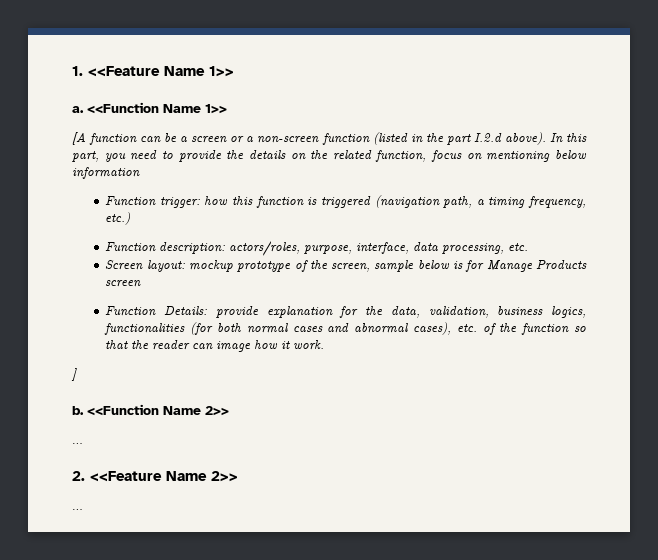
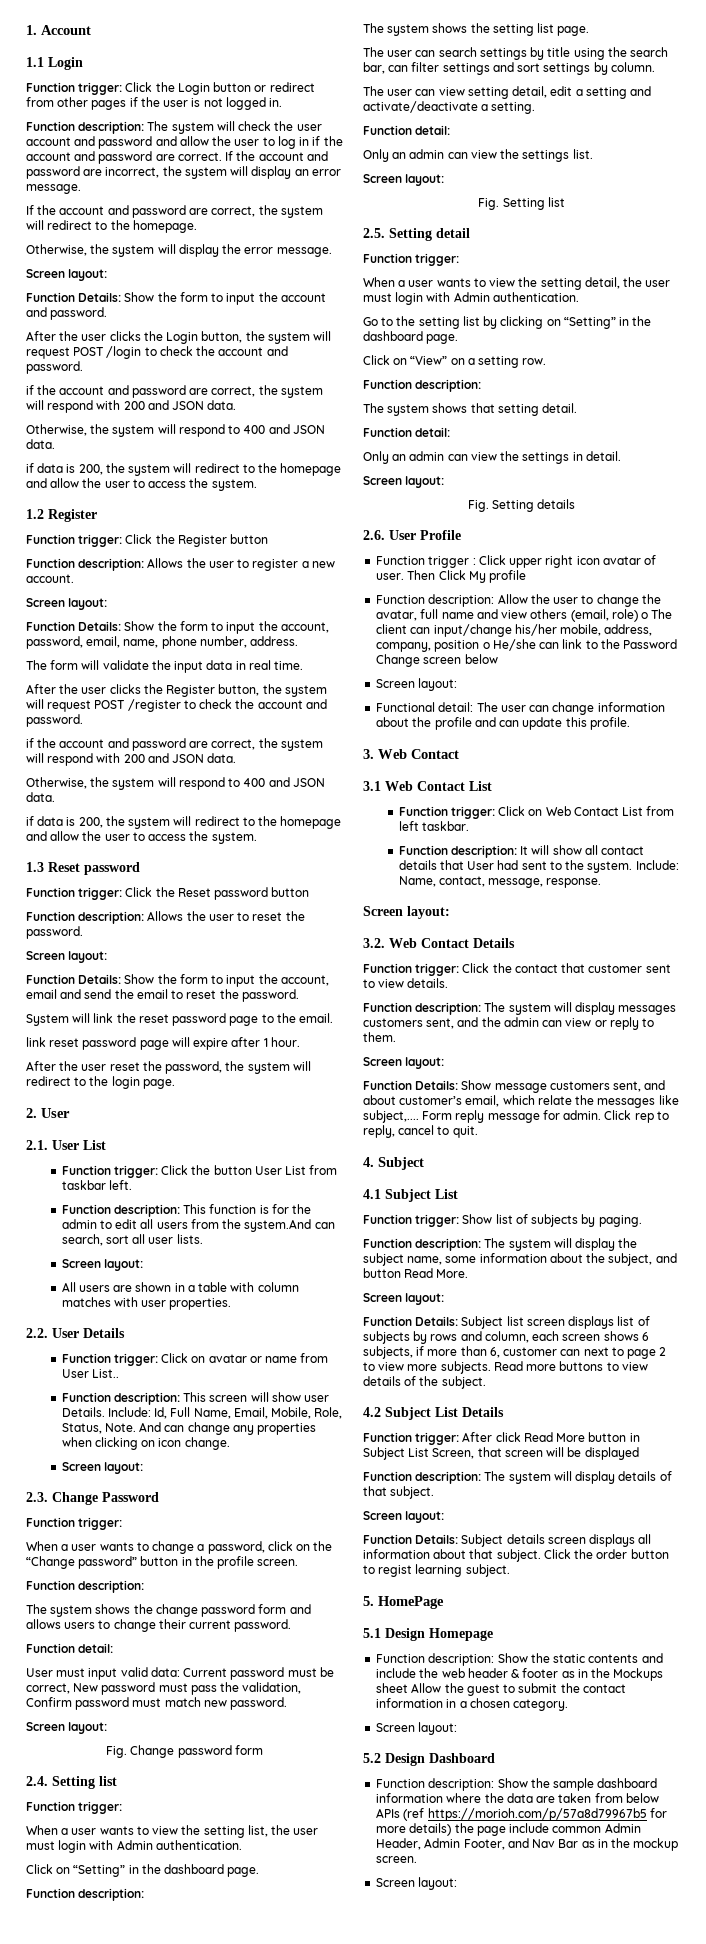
[88,66,234,77] [72,102,227,114] [72,132,587,145] [72,150,588,162] [72,167,140,179] [105,195,586,208] [105,212,131,225] [105,241,529,256] [105,260,587,272] [105,280,142,287] [105,306,587,318] [104,322,586,335] [105,340,325,352] [71,368,77,381] [72,404,229,416] [72,443,83,444] [72,471,238,482] [72,509,83,510] <<Feature Name 1>> // a. <<Function Name 1>> // [A function can be a screen or a non-screen function (listed in the part I.2.d above). In this part, you need to provide the details on the related function, focus on mentioning below information // Function trigger: how this function is triggered (navigation path, a timing frequency, etc.) // Function description: actors/roles, purpose, interface, data processing, etc. // Screen layout: mockup prototype of the screen, sample below is for Manage Products screen // Function Details: provide explanation for the data, validation, business logics, functionalities (for both normal cases and abnormal cases), etc. of the function so that the reader can image how it work. // ] // b. <<Function Name 2>> // … // 2. <<Feature Name 2>> // … -> [41,25,91,35] [26,57,83,70] [26,82,315,95] [26,97,283,110] [26,121,322,134] [26,136,343,149] [26,151,328,164] [26,166,341,179] [26,184,81,194] [26,205,323,218] [26,220,197,233] [26,244,332,257] [26,269,108,281] [26,292,326,305] [26,307,108,320] [26,331,332,344] [26,346,288,359] [26,361,83,374] [26,385,323,398] [26,400,237,413] [26,424,325,437] [26,439,55,449] [26,463,342,476] [26,478,257,491] [26,509,97,522] [26,534,269,547] [26,558,335,571] [26,574,74,583] [26,598,108,610] [26,621,329,634] [26,636,299,649] [26,660,304,673] [26,684,327,697] [26,699,327,712] [26,714,83,727] [26,738,323,751] [26,753,237,766] [26,777,325,790] [26,792,55,802] [26,816,342,829] [26,831,257,844] [26,862,140,875] [26,887,310,900] [26,911,305,924] [26,926,83,939] [26,951,108,963] [26,974,329,987] [26,989,299,1002] [26,1013,334,1026] [26,1037,300,1050] [26,1061,311,1074] [26,1076,175,1089] [26,1108,70,1118] [26,1140,106,1150] [61,1165,338,1178] [61,1180,132,1190] [61,1204,312,1217] [61,1219,335,1232] [61,1234,203,1246] [61,1259,143,1271] [61,1282,299,1292] [61,1297,232,1310] [26,1328,125,1338] [61,1353,329,1366] [61,1369,119,1378] [61,1392,330,1405] [61,1407,343,1419] [61,1422,317,1435] [61,1437,230,1450] [61,1462,143,1474] [26,1492,159,1505] [26,1517,123,1530] [26,1541,333,1554] [26,1556,299,1569] [26,1580,145,1593] [26,1604,311,1617] [26,1619,292,1632] [26,1643,114,1653] [26,1667,334,1680] [26,1682,302,1695] [26,1697,288,1710] [26,1722,108,1734] [106,1745,263,1758] [26,1776,117,1789] [26,1801,123,1814] [26,1825,319,1838] [26,1840,242,1853] [26,1864,260,1877] [26,1888,145,1901] [363,23,590,36] [363,47,669,60] [363,62,655,75] [363,86,652,99] [363,101,536,114] [363,125,451,135] [363,149,593,162] [363,174,445,186] [478,197,565,210] [363,228,470,241] [363,253,460,266] [363,277,671,290] [363,292,579,305] [363,316,652,329] [363,331,459,344] [363,355,547,368] [363,379,482,392] [363,403,578,416] [363,427,451,437] [363,451,621,464] [363,476,445,488] [467,499,576,512] [363,530,461,540] [376,555,657,568] [376,570,527,583] [376,594,661,607] [376,609,673,622] [376,624,653,637] [376,639,678,652] [376,654,498,667] [376,678,458,691] [376,702,665,715] [376,717,630,730] [363,749,459,759] [363,781,492,791] [398,806,675,819] [398,821,469,831] [398,845,645,858] [398,860,679,873] [398,876,602,888] [363,906,450,919] [363,938,515,948] [363,963,671,976] [363,978,449,988] [363,1002,677,1015] [363,1017,655,1030] [363,1032,396,1042] [363,1057,445,1069] [363,1080,666,1093] [363,1095,679,1108] [363,1110,669,1123] [363,1125,478,1138] [363,1157,424,1170] [363,1189,458,1202] [363,1214,642,1227] [363,1238,638,1251] [363,1253,677,1266] [363,1268,469,1278] [363,1293,445,1305] [363,1316,650,1329] [363,1331,649,1344] [363,1346,667,1359] [363,1361,648,1374] [363,1376,486,1389] [363,1407,504,1420] [363,1432,640,1445] [363,1447,639,1460] [363,1471,672,1484] [363,1486,435,1499] [363,1511,445,1523] [363,1534,652,1547] [363,1549,669,1562] [363,1564,510,1577] [363,1596,444,1609] [363,1628,493,1641] [376,1653,663,1666] [376,1668,664,1681] [376,1683,626,1696] [376,1698,569,1711] [376,1722,458,1735] [363,1753,495,1766] [376,1778,658,1791] [376,1793,659,1803] [376,1808,667,1821] [376,1823,641,1836] [376,1838,679,1851] [376,1856,418,1863] [376,1877,458,1890] Account // 1.1 Login // Function trigger: Click the Login button or redirect from other pages if the user is not logged in. // Function description: The system will check the user account and password and allow the user to log in if the account and password are correct. If the account and password are incorrect, the system will display an error message. // If the account and password are correct, the system will redirect to the homepage. // Otherwise, the system will display the error message. // Screen layout: // Function Details: Show the form to input the account and password. // After the user clicks the Login button, the system will request POST /login to check the account and password. // if the account and password are correct, the system will respond with 200 and JSON data. // Otherwise, the system will respond to 400 and JSON data. // if data is 200, the system will redirect to the homepage and allow the user to access the system. // 1.2 Register // Function trigger: Click the Register button // Function description: Allows the user to register a new account. // Screen layout: // Function Details: Show the form to input the account, password, email, name, phone number, address. // The form will validate the input data in real time. // After the user clicks the Register button, the system will request POST /register to check the account and password. // if the account and password are correct, the system will respond with 200 and JSON data. // Otherwise, the system will respond to 400 and JSON data. // if data is 200, the system will redirect to the homepage and allow the user to access the system. // 1.3 Reset password // Function trigger: Click the Reset password button // Function description: Allows the user to reset the password. // Screen layout: // Function Details: Show the form to input the account, email and send the email to reset the password. // System will link the reset password page to the email. // link reset password page will expire after 1 hour. // After the user reset the password, the system will redirect to the login page. // 2. User // 2.1. User List // Function trigger: Click the button User List from taskbar left. // Function description: This function is for the admin to edit all users from the system.And can search, sort all user lists. // Screen layout: // All users are shown in a table with column matches with user properties. // 2.2. User Details // Function trigger: Click on avatar or name from User List.. // Function description: This screen will show user Details. Include: Id, Full Name, Email, Mobile, Role, Status, Note. And can change any properties when clicking on icon change. // Screen layout: // 2.3. Change Password // Function trigger: // When a user wants to change a password, click on the “Change password” button in the profile screen. // Function description: // The system shows the change password form and allows users to change their current password. // Function detail: // User must input valid data: Current password must be correct, New password must pass the validation, Confirm password must match new password. // Screen layout: // Fig. Change password form // 2.4. Setting list // Function trigger: // When a user wants to view the setting list, the user must login with Admin authentication. // Click on “Setting” in the dashboard page. // Function description: // The system shows the setting list page. // The user can search settings by title using the search bar, can filter settings and sort settings by column. // The user can view setting detail, edit a setting and activate/deactivate a setting. // Function detail: // Only an admin can view the settings list. // Screen layout: // Fig. Setting list // 2.5. Setting detail // Function trigger: // When a user wants to view the setting detail, the user must login with Admin authentication. // Go to the setting list by clicking on “Setting” in the dashboard page. // Click on “View” on a setting row. // Function description: // The system shows that setting detail. // Function detail: // Only an admin can view the settings in detail. // Screen layout: // Fig. Setting details // 2.6. User Profile // Function trigger : Click upper right icon avatar of user. Then Click My profile // Function description: Allow the user to change the avatar, full name and view others (email, role) o The client can input/change his/her mobile, address, company, position o He/she can link to the Password Change screen below // Screen layout: // Functional detail: The user can change information about the profile and can update this profile. // 3. Web Contact // 3.1 Web Contact List // Function trigger: Click on Web Contact List from left taskbar. // Function description: It will show all contact details that User had sent to the system. Include: Name, contact, message, response. // Screen layout: // 3.2. Web Contact Details // Function trigger: Click the contact that customer sent to view details. // Function description: The system will display messages customers sent, and the admin can view or reply to them. // Screen layout: // Function Details: Show message customers sent, and about customer’s email, which relate the messages like subject,.... Form reply message for admin. Click rep to reply, cancel to quit. // 4. Subject // 4.1 Subject List // Function trigger: Show list of subjects by paging. // Function description: The system will display the subject name, some information about the subject, and button Read More. // Screen layout: // Function Details: Subject list screen displays list of subjects by rows and column, each screen shows 6 subjects, if more than 6, customer can next to page 2 to view more subjects. Read more buttons to view details of the subject. // 4.2 Subject List Details // Function trigger: After click Read More button in Subject List Screen, that screen will be displayed // Function description: The system will display details of that subject. // Screen layout: // Function Details: Subject details screen displays all information about that subject. Click the order button to regist learning subject. // 5. HomePage // 5.1 Design Homepage // Function description: Show the static contents and include the web header & footer as in the Mockups sheet Allow the guest to submit the contact information in a chosen category. // Screen layout: // 5.2 Design Dashboard // Function description: Show the sample dashboard information where the data are taken from below APIs (ref https://morioh.com/p/57a8d79967b5 for more details) the page include common Admin Header, Admin Footer, and Nav Bar as in the mockup screen. // Screen layout:

